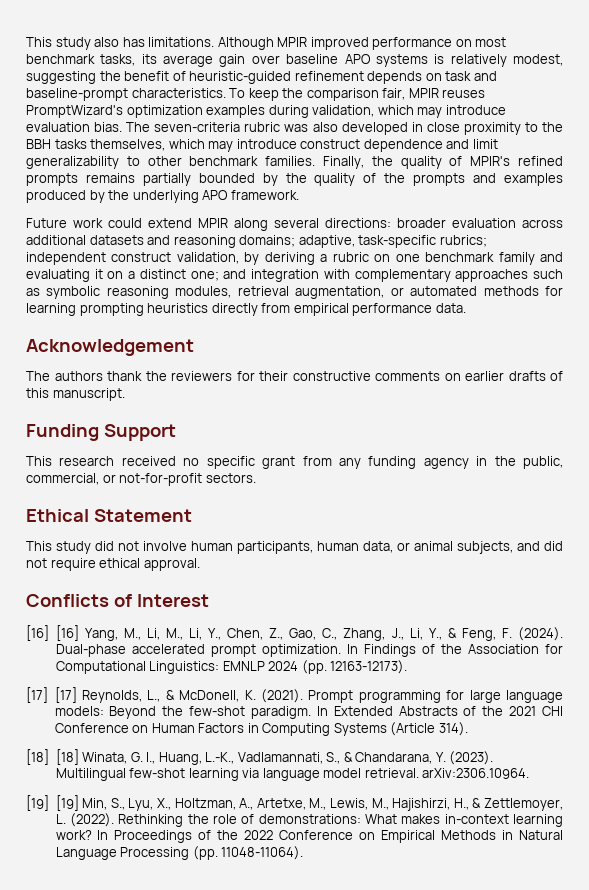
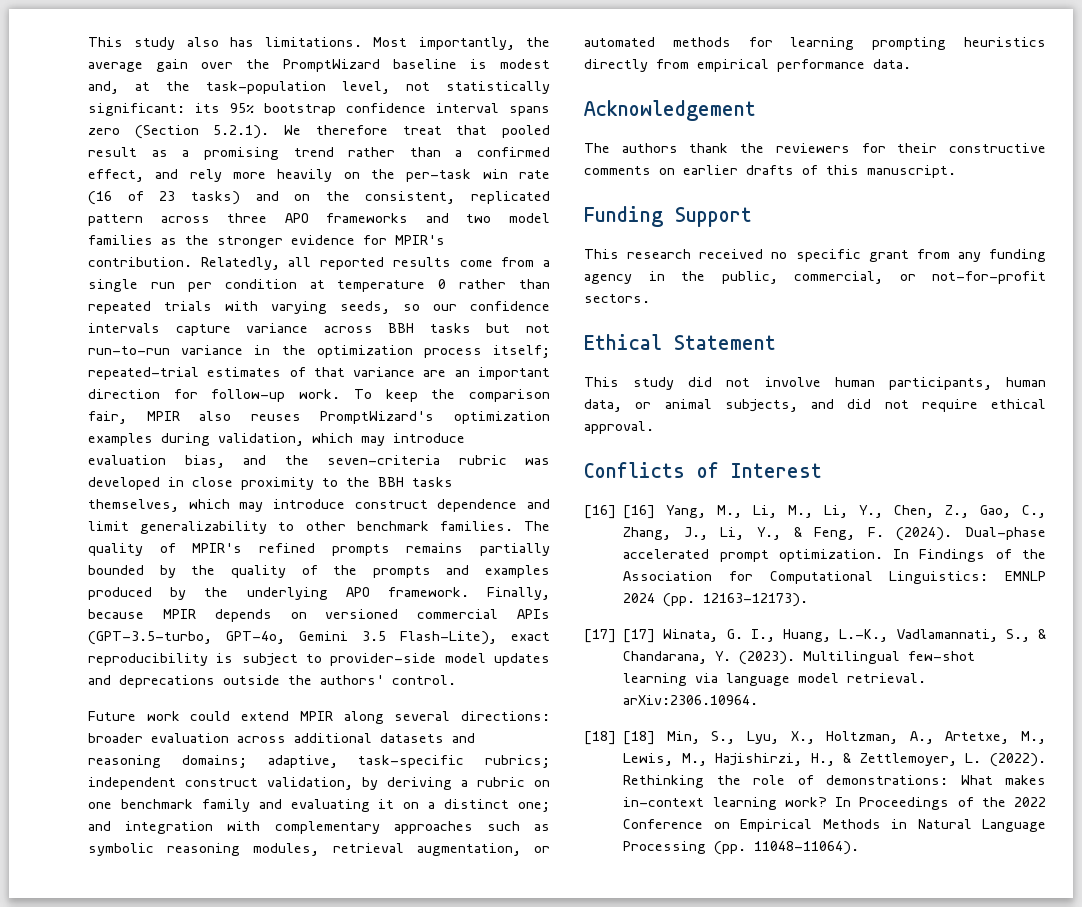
[217,37,507,50] [26,54,563,67] [26,71,497,84] [26,88,226,101] Although MPIR improved performance on most benchmark tasks, its average gain over baseline APO systems is relatively modest, suggesting the benefit of heuristic-guided refinement depends on task and baseline-prompt characteristics. -> [373,37,550,50] [88,59,550,72] [88,81,550,94] [88,103,550,116] [88,125,550,139] [88,147,550,160] [88,169,550,182] [88,191,550,205] [88,213,550,226] [88,235,445,248] [88,257,550,270] [88,279,550,292] [88,301,550,314] [88,323,550,336] [88,345,550,358] [88,367,550,380] [88,389,341,402] Most importantly, the average gain over the PromptWizard baseline is modest and, at the task-population level, not statistically significant: its 95% bootstrap confidence interval spans zero (Section 5.2.1). We therefore treat that pooled result as a promising trend rather than a confirmed effect, and rely more heavily on the per-task win rate (16 of 23 tasks) and on the consistent, replicated pattern across three APO frameworks and two model families as the stronger evidence for MPIR's contribution. Relatedly, all reported results come from a single run per condition at temperature 0 rather than repeated trials with varying seeds, so our confidence intervals capture variance across BBH tasks but not run-to-run variance in the optimization process itself; repeated-trial estimates of that variance are an important direction for follow-up work.
(439, 93) none -> [199,411,232,421] also
[94,122,151,132] bias. The -> [184,455,309,468] bias, and the
[312,122,338,132] also -> (550, 461) none
[323,156,393,169] Finally, the -> [524,521,550,531] The
(299, 195) none -> [487,587,550,600] [88,609,550,622] [88,631,550,645] [88,653,550,666] [88,675,456,688] Finally, because MPIR depends on versioned commercial APIs (GPT-3.5-turbo, GPT-4o, Gemini 3.5 Flash-Lite), exact reproducibility is subject to provider-side model updates and deprecations outside the authors' control.
[81,689,564,703] [54,706,564,719] [54,722,468,736] [26,749,79,765] Reynolds, L., & McDonell, K. (2021). Prompt programming for large language models: Beyond the few-shot paradigm. In Extended Abstracts of the 2021 CHI Conference on Human Factors in Computing Systems (Article 314). // [18] [18] -> (656, 636) none
[26,795,79,811] [19] [19] -> [584,731,656,745] [18] [18]

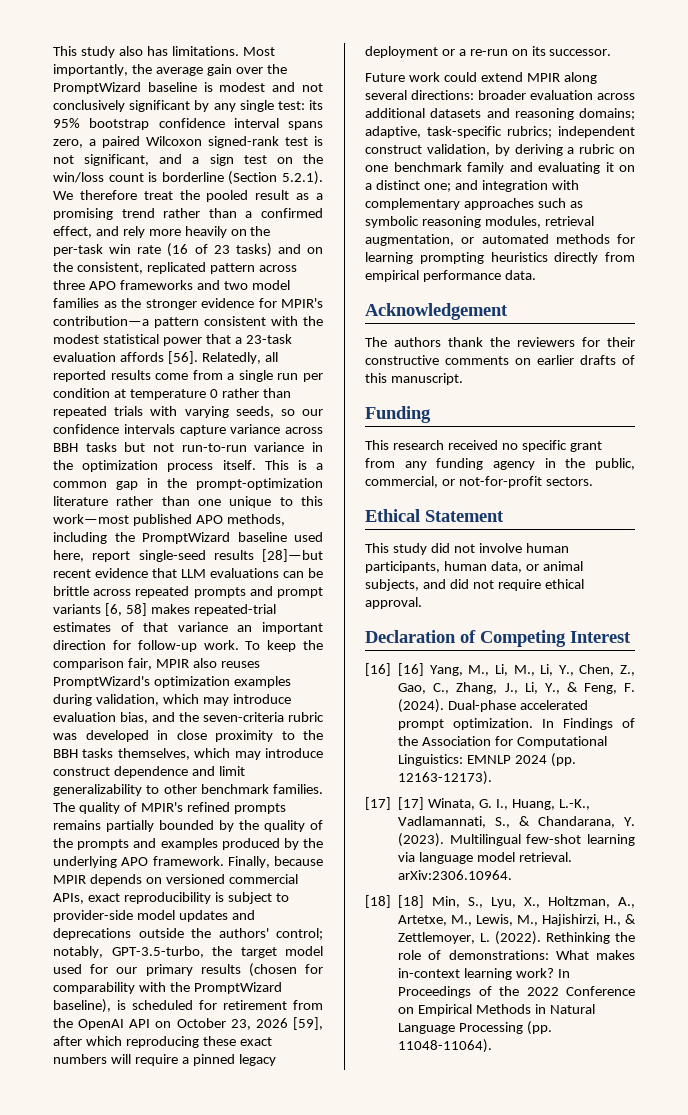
[88,81,550,94] [88,103,185,116] and, at the task-population level, not statistically significant: -> [272,82,324,92] [53,100,305,112] and not conclusively significant by any single test:
[88,128,120,135] zero -> [53,136,323,148] [53,154,323,166] [53,172,224,183] zero, a paired Wilcoxon signed-rank test is not significant, and a sign test on the win/loss count is borderline
[456,125,488,135] that -> [179,190,200,200] the
[88,257,192,267] contribution. -> [53,316,323,328] [53,334,292,346] [53,351,198,364] contribution—a pattern consistent with the modest statistical power that a 23-task evaluation affords [56].
[493,345,550,358] itself; -> [222,460,323,470] [53,478,323,490] [53,496,323,508] [53,514,285,526] [53,532,323,544] [53,549,323,562] [53,568,323,578] [53,586,323,598] [53,603,190,616] itself. This is a common gap in the prompt-optimization literature rather than one unique to this work—most published APO methods, including the PromptWizard baseline used here, report single-seed results [28]—but recent evidence that LLM evaluations can be brittle across repeated prompts and prompt variants [6, 58] makes
[423,370,447,377] are -> (228, 627) none
[517,609,550,619] [88,631,497,645] APIs (GPT-3.5-turbo, GPT-4o, Gemini 3.5 Flash-Lite), -> [53,893,84,904] APIs,
[392,675,456,685] control. -> [276,928,323,940] [53,946,323,958] [53,963,323,977] [53,982,282,994] [53,999,323,1013] [53,1017,323,1030] [53,1036,272,1048] [53,1054,276,1066] [365,46,612,58] control; notably, GPT-3.5-turbo, the target model used for our primary results (chosen for comparability with the PromptWizard baseline), is scheduled for retirement from the OpenAI API on October 23, 2026 [59], after which reproducing these exact numbers will require a pinned legacy deployment or a re-run on its successor.
[675,207,752,227] Support -> (431, 414) none
[584,462,719,478] Conflicts of -> [365,630,566,647] Declaration of Competing

